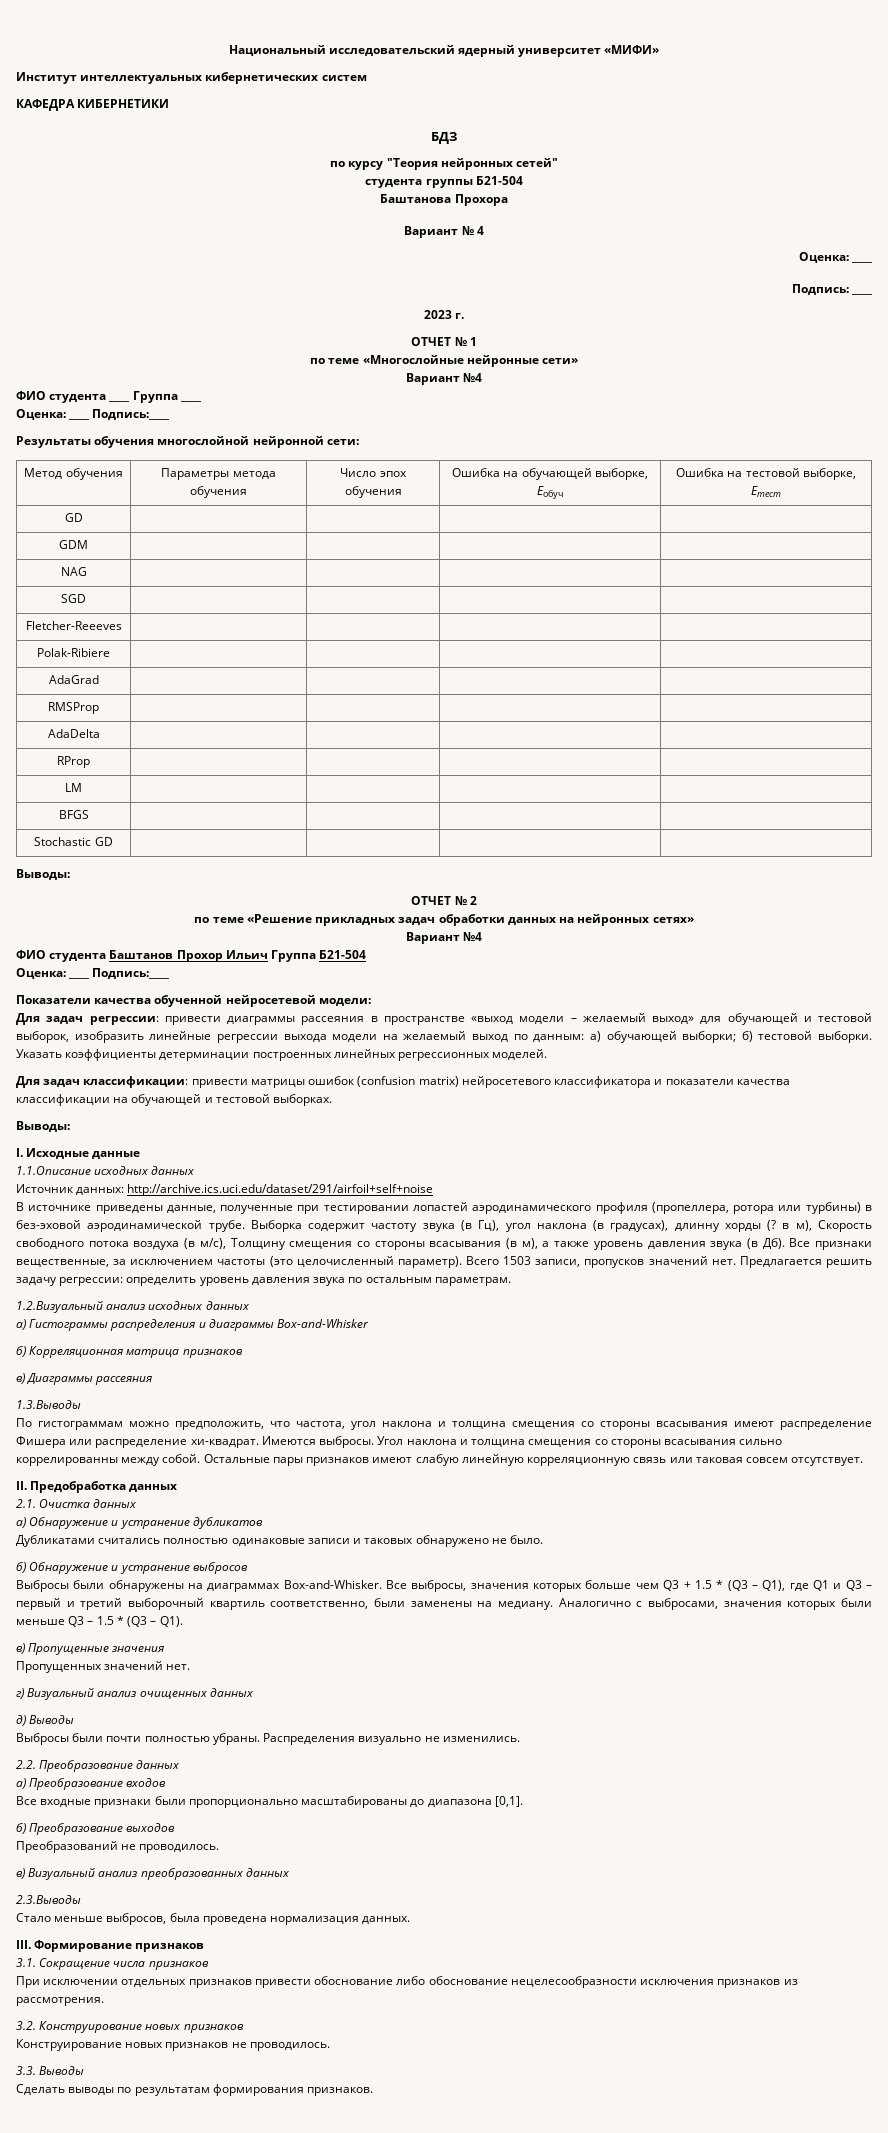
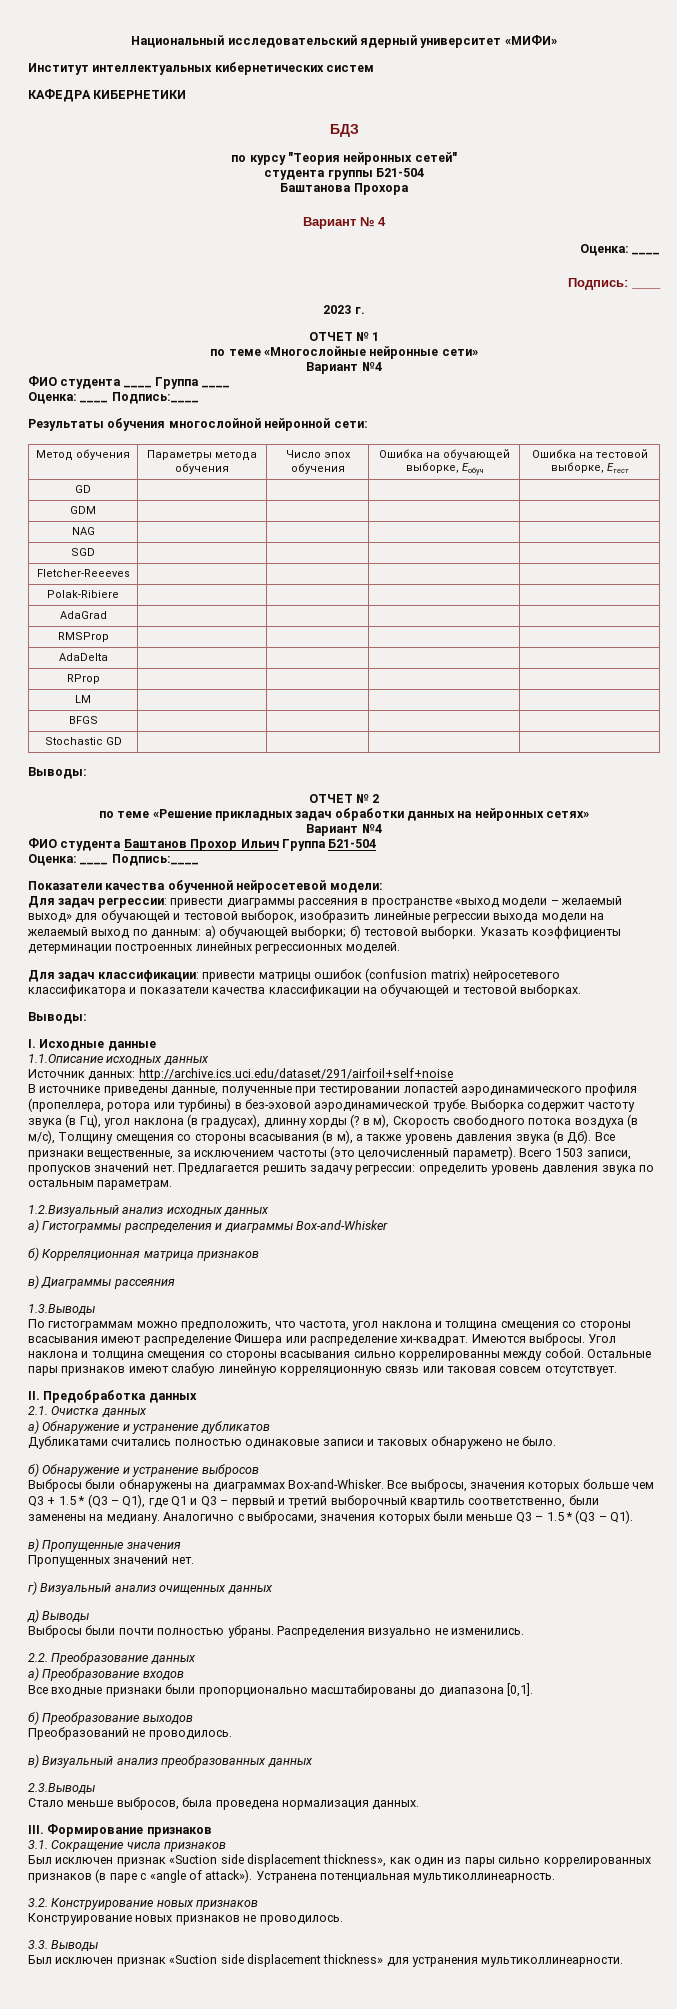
[16,1976,798,1988] [16,1997,104,2006] При исключении отдельных признаков привести обоснование либо обоснование нецелесообразности исключения признаков из рассмотрения. -> [28,1854,651,1867] [28,1869,556,1883] Был исключен признак «Suction side displacement thickness», как один из пары сильно коррелированных признаков (в паре с «angle of attack»). Устранена потенциальная мультиколлинеарность.
[16,2084,374,2096] Сделать выводы по результатам формирования признаков. -> [28,1954,624,1967] Был исключен признак «Suction side displacement thickness» для устранения мультиколлинеарности.

